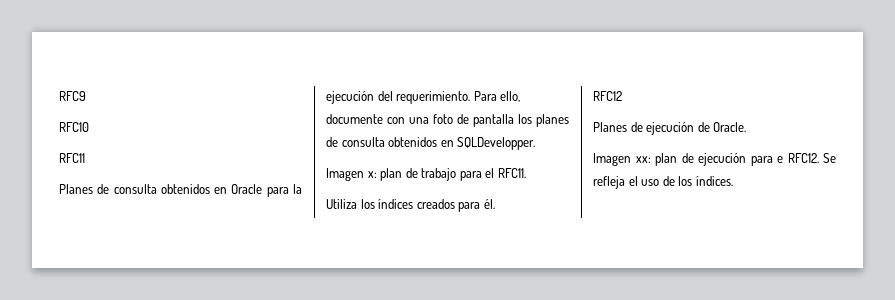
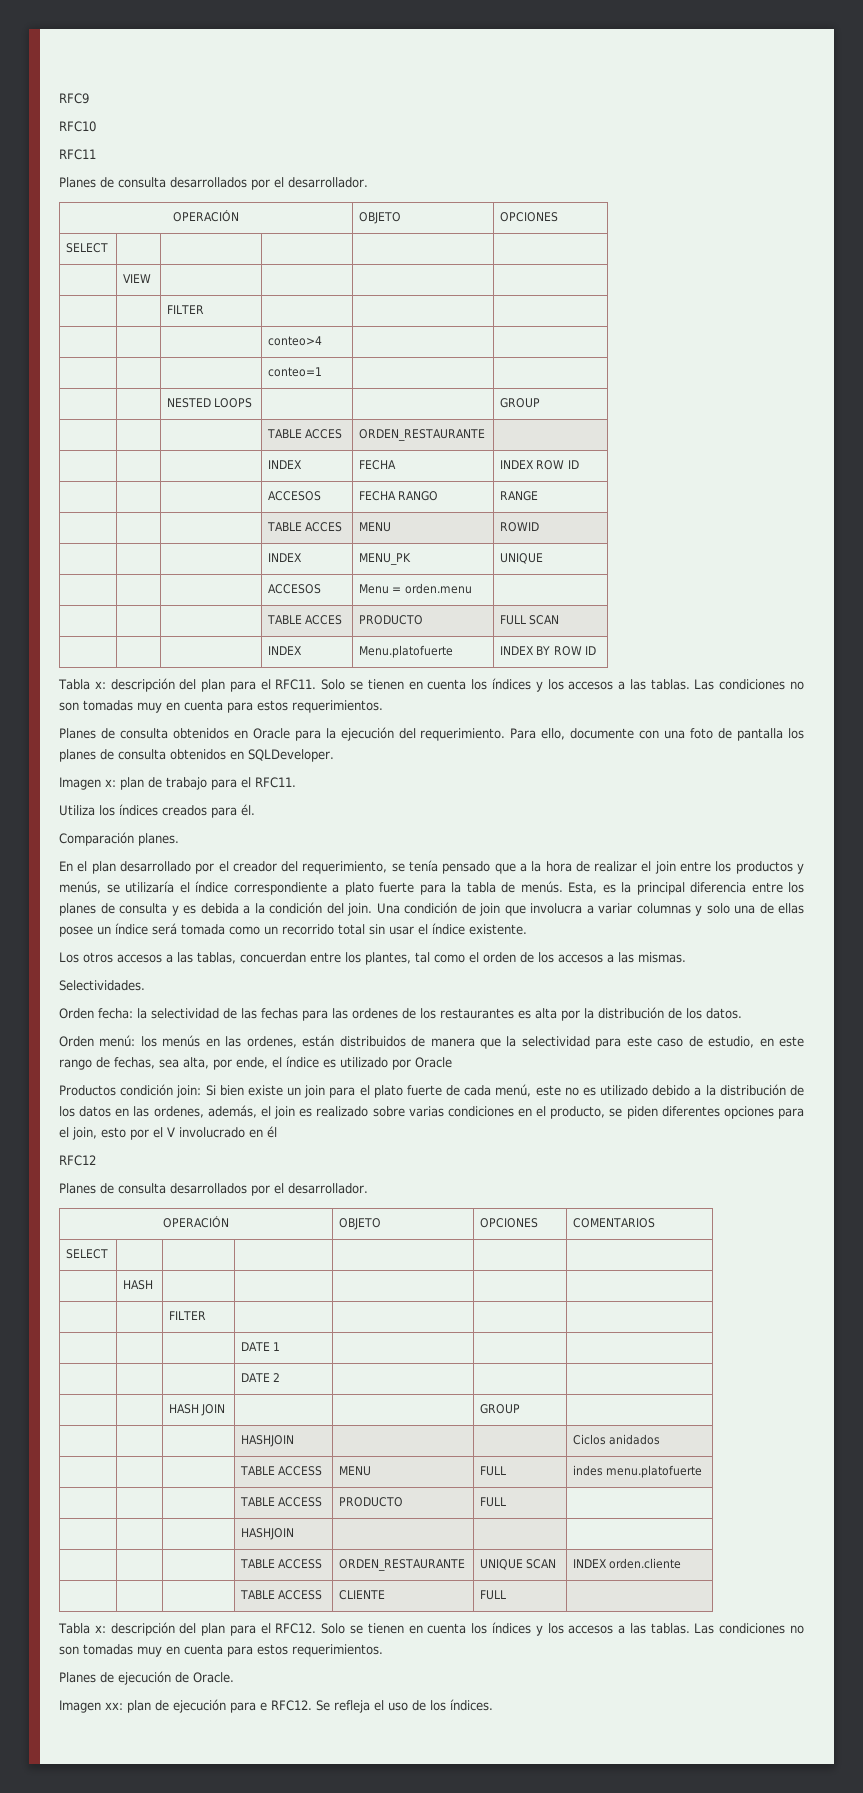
(85, 158) none -> [59,177,368,190] [173,210,239,222] [359,212,402,224] [500,212,559,222] [66,243,109,253] [123,274,152,283] [167,305,205,314] [268,336,323,346] [268,367,323,377] [167,398,253,408] [500,398,541,408] [267,429,343,439] [359,429,486,441] [268,460,303,469] [359,460,397,470] [500,460,579,470] [268,491,322,501] [359,491,439,501] [500,491,539,501] [267,522,343,532] [359,522,392,532] [500,522,540,532] [268,553,303,562] [359,553,412,565] [500,553,544,564] [268,584,322,594] [359,583,472,594] [267,615,343,625] [359,615,424,625] [500,615,560,625] [268,646,303,655] [359,645,454,658] [500,646,596,656] [58,678,804,692] [59,700,383,713] // Planes de consulta desarrollados por el desarrollador. // OPERACIÓN | OBJETO | OPCIONES // SELECT | | | | | // | VIEW | | | | // | | FILTER | | | // | | | conteo>4 | | // | | | conteo=1 | | // | | NESTED LOOPS | | | GROUP // | | | TABLE ACCES | ORDEN_RESTAURANTE | // | | | INDEX | FECHA | INDEX ROW ID // | | | ACCESOS | FECHA RANGO | RANGE // | | | TABLE ACCES | MENU | ROWID // | | | INDEX | MENU_PK | UNIQUE // | | | ACCESOS | Menu = orden.menu | // | | | TABLE ACCES | PRODUCTO | FULL SCAN // | | | INDEX | Menu.platofuerte | INDEX BY ROW ID // Tabla x: descripción del plan para el RFC11. Solo se tienen en cuenta los índices y los accesos a las tablas. Las condiciones no son tomadas muy en cuenta para estos requerimientos.
[457,137,536,150] SQLDevelopper. -> [248,749,334,762] SQLDeveloper.
[593,91,622,101] RFC12 -> [59,832,179,846] [59,860,805,874] [59,881,804,895] [59,902,804,916] [59,923,527,937] [59,952,686,965] [59,980,145,991] [59,1007,742,1021] [59,1035,805,1049] [59,1056,452,1070] [59,1084,804,1098] [59,1105,804,1119] [59,1126,277,1140] [59,1155,96,1166] [59,1183,368,1196] [163,1216,229,1228] [339,1218,382,1230] [480,1218,539,1228] [573,1218,656,1228] [66,1249,109,1259] [123,1280,154,1290] [169,1311,207,1320] [241,1342,281,1351] [241,1373,281,1382] [169,1404,226,1416] [480,1404,521,1414] [241,1435,295,1447] [573,1434,661,1445] [240,1466,323,1476] [339,1466,372,1476] [480,1466,507,1476] [573,1465,703,1478] [240,1497,323,1507] [339,1497,404,1507] [480,1497,507,1507] [241,1528,295,1540] [240,1559,323,1569] [339,1559,466,1571] [480,1559,557,1570] [573,1558,682,1569] [240,1590,323,1600] [339,1590,386,1600] [480,1590,507,1600] [58,1622,804,1636] [59,1644,383,1657] Comparación planes. // En el plan desarrollado por el creador del requerimiento, se tenía pensado que a la hora de realizar el join entre los productos y menús, se utilizaría el índice correspondiente a plato fuerte para la tabla de menús. Esta, es la principal diferencia entre los planes de consulta y es debida a la condición del join. Una condición de join que involucra a variar columnas y solo una de ellas posee un índice será tomada como un recorrido total sin usar el índice existente. // Los otros accesos a las tablas, concuerdan entre los plantes, tal como el orden de los accesos a las mismas. // Selectividades. // Orden fecha: la selectividad de las fechas para las ordenes de los restaurantes es alta por la distribución de los datos. // Orden menú: los menús en las ordenes, están distribuidos de manera que la selectividad para este caso de estudio, en este rango de fechas, sea alta, por ende, el índice es utilizado por Oracle // Productos condición join: Si bien existe un join para el plato fuerte de cada menú, este no es utilizado debido a la distribución de los datos en las ordenes, además, el join es realizado sobre varias condiciones en el producto, se piden diferentes opciones para el join, esto por el V involucrado en él // RFC12 // Planes de consulta desarrollados por el desarrollador. // OPERACIÓN | OBJETO | OPCIONES | COMENTARIOS // SELECT | | | | | | // | HASH | | | | | // | | FILTER | | | | // | | | DATE 1 | | | // | | | DATE 2 | | | // | | HASH JOIN | | | GROUP | // | | | HASHJOIN | | | Ciclos anidados // | | | TABLE ACCESS | MENU | FULL | indes menu.platofuerte // | | | TABLE ACCESS | PRODUCTO | FULL | // | | | HASHJOIN | | | // | | | TABLE ACCESS | ORDEN_RESTAURANTE | UNIQUE SCAN | INDEX orden.cliente // | | | TABLE ACCESS | CLIENTE | FULL | // Tabla x: descripción del plan para el RFC12. Solo se tienen en cuenta los índices y los accesos a las tablas. Las condiciones no son tomadas muy en cuenta para estos requerimientos.

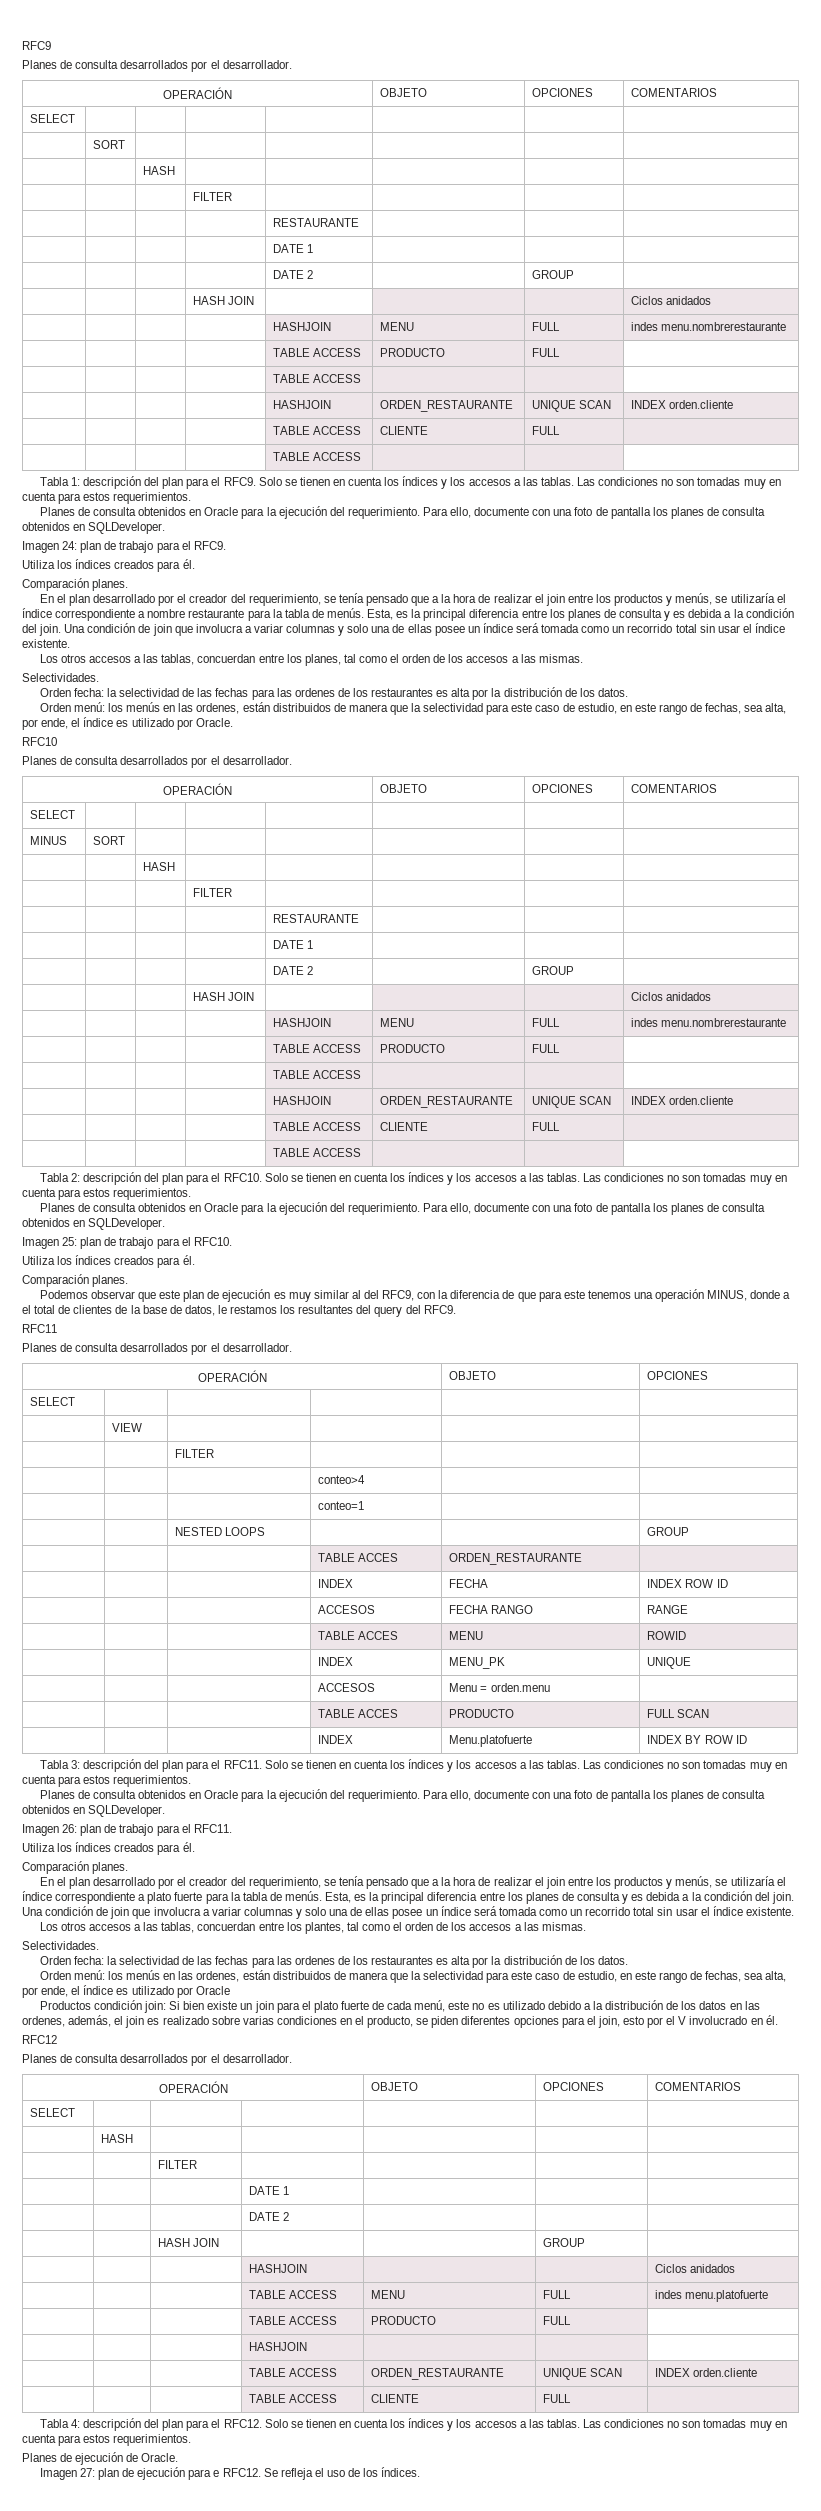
[59,121,96,132] RFC10 -> [22,60,292,72] [163,87,232,99] [380,88,428,97] [532,88,594,97] [631,88,718,97] [30,114,76,123] [93,140,126,149] [143,166,176,175] [193,192,233,201] [273,218,360,227] [273,244,314,253] [273,270,314,279] [532,270,575,279] [193,296,255,305] [631,296,712,305] [273,322,332,331] [380,322,415,331] [532,322,561,331] [631,322,787,331] [273,348,362,357] [380,348,446,357] [532,348,561,357] [273,374,362,383] [273,400,332,409] [380,400,514,412] [532,400,612,412] [631,400,734,409] [273,426,362,435] [380,426,429,435] [532,426,561,435] [273,452,362,461] [39,476,781,489] [22,492,192,504] [39,506,766,519] [22,522,166,534] [22,541,226,553] [22,559,195,572] [22,578,129,591] [39,593,786,606] [22,608,794,621] [22,623,785,636] [22,639,70,648] [39,654,583,666] [22,673,99,682] [39,687,628,700] [39,702,787,715] [22,717,233,730] [22,737,57,746] [22,756,292,768] [163,783,232,795] [380,784,428,793] [532,784,594,793] [631,784,718,793] [30,810,76,819] [30,836,68,845] [93,836,126,845] [143,862,176,871] [193,888,233,897] [273,914,360,923] [273,940,314,949] [273,966,314,975] [532,966,575,975] [193,992,255,1001] [631,992,712,1001] [273,1018,332,1027] [380,1018,415,1027] [532,1018,561,1027] [631,1018,787,1027] [273,1044,362,1053] [380,1044,446,1053] [532,1044,561,1053] [273,1070,362,1079] [273,1096,332,1105] [380,1096,514,1108] [532,1096,612,1108] [631,1096,734,1105] [273,1122,362,1131] [380,1122,429,1131] [532,1122,561,1131] [273,1148,362,1157] [39,1172,787,1185] [22,1188,192,1200] [39,1202,766,1215] [22,1218,166,1230] [22,1237,232,1249] [22,1255,195,1268] [22,1274,129,1287] [39,1289,791,1302] [22,1305,456,1317] Planes de consulta desarrollados por el desarrollador. // OPERACIÓN | OBJETO | OPCIONES | COMENTARIOS // SELECT | | | | | | | // | SORT | | | | | | // | | HASH | | | | | // | | | FILTER | | | | // | | | | RESTAURANTE | | | // | | | | DATE 1 | | | // | | | | DATE 2 | | GROUP | // | | | HASH JOIN | | | | Ciclos anidados // | | | | HASHJOIN | MENU | FULL | indes menu.nombrerestaurante // | | | | TABLE ACCESS | PRODUCTO | FULL | // | | | | TABLE ACCESS | | | // | | | | HASHJOIN | ORDEN_RESTAURANTE | UNIQUE SCAN | INDEX orden.cliente // | | | | TABLE ACCESS | CLIENTE | FULL | // | | | | TABLE ACCESS | | | // Tabla 1: descripción del plan para el RFC9. Solo se tienen en cuenta los índices y los accesos a las tablas. Las condiciones no son tomadas muy en cuenta para estos requerimientos. // Planes de consulta obtenidos en Oracle para la ejecución del requerimiento. Para ello, documente con una foto de pantalla los planes de consulta obtenidos en SQLDeveloper. // Imagen 24: plan de trabajo para el RFC9. // Utiliza los índices creados para él. // Comparación planes. // En el plan desarrollado por el creador del requerimiento, se tenía pensado que a la hora de realizar el join entre los productos y menús, se utilizaría el índice correspondiente a nombre restaurante para la tabla de menús. Esta, es la principal diferencia entre los planes de consulta y es debida a la condición del join. Una condición de join que involucra a variar columnas y solo una de ellas posee un índice será tomada como un recorrido total sin usar el índice existente. // Los otros accesos a las tablas, concuerdan entre los planes, tal como el orden de los accesos a las mismas. // Selectividades. // Orden fecha: la selectividad de las fechas para las ordenes de los restaurantes es alta por la distribución de los datos. // Orden menú: los menús en las ordenes, están distribuidos de manera que la selectividad para este caso de estudio, en este rango de fechas, sea alta, por ende, el índice es utilizado por Oracle. // RFC10 // Planes de consulta desarrollados por el desarrollador. // OPERACIÓN | OBJETO | OPCIONES | COMENTARIOS // SELECT | | | | | | | // MINUS | SORT | | | | | | // | | HASH | | | | | // | | | FILTER | | | | // | | | | RESTAURANTE | | | // | | | | DATE 1 | | | // | | | | DATE 2 | | GROUP | // | | | HASH JOIN | | | | Ciclos anidados // | | | | HASHJOIN | MENU | FULL | indes menu.nombrerestaurante // | | | | TABLE ACCESS | PRODUCTO | FULL | // | | | | TABLE ACCESS | | | // | | | | HASHJOIN | ORDEN_RESTAURANTE | UNIQUE SCAN | INDEX orden.cliente // | | | | TABLE ACCESS | CLIENTE | FULL | // | | | | TABLE ACCESS | | | // Tabla 2: descripción del plan para el RFC10. Solo se tienen en cuenta los índices y los accesos a las tablas. Las condiciones no son tomadas muy en cuenta para estos requerimientos. // Planes de consulta obtenidos en Oracle para la ejecución del requerimiento. Para ello, documente con una foto de pantalla los planes de consulta obtenidos en SQLDeveloper. // Imagen 25: plan de trabajo para el RFC10. // Utiliza los índices creados para él. // Comparación planes. // Podemos observar que este plan de ejecución es muy similar al del RFC9, con la diferencia de que para este tenemos una operación MINUS, donde a el total de clientes de la base de datos, le restamos los resultantes del query del RFC9.
[94,681,106,689] x: -> [70,1760,80,1769] 3:
[105,779,116,787] x: -> [62,1824,78,1833] 26:
[267,1126,277,1138] él -> [765,2015,778,2025] él.
[94,1625,106,1633] x: -> [70,2419,80,2428] 4:
[105,1702,123,1710] xx: -> [79,2468,95,2477] 27:

